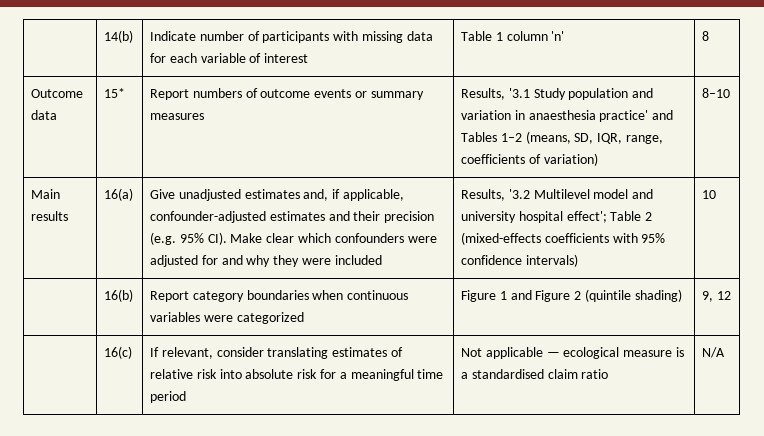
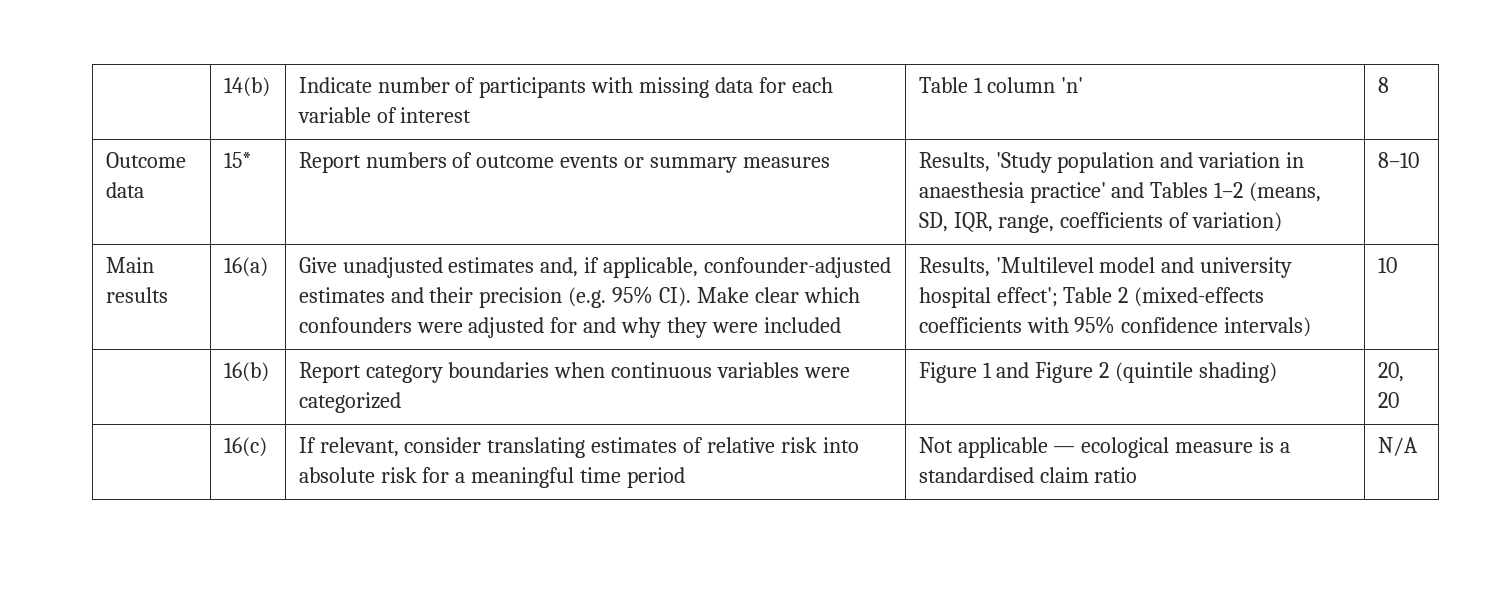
[508,88,566,100] '3.1 Study -> [995,152,1052,173] 'Study
[508,189,590,199] '3.2 Multilevel -> [995,257,1094,273] 'Multilevel
[702,291,731,302] 9, 12 -> [1377,362,1404,382] [1377,392,1399,408] 20, 20

